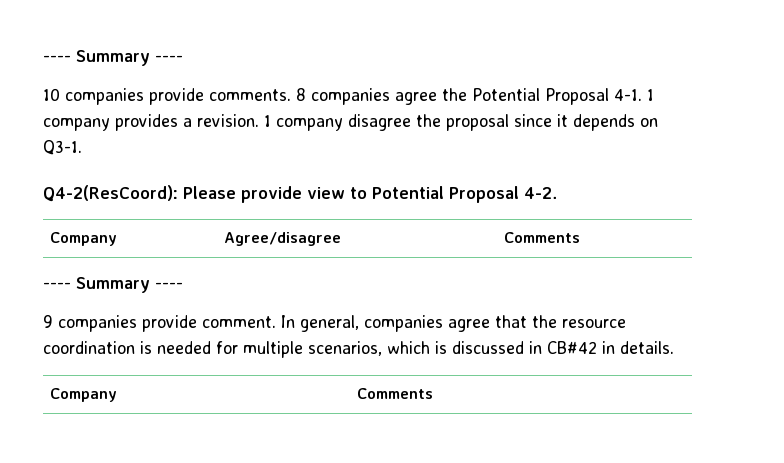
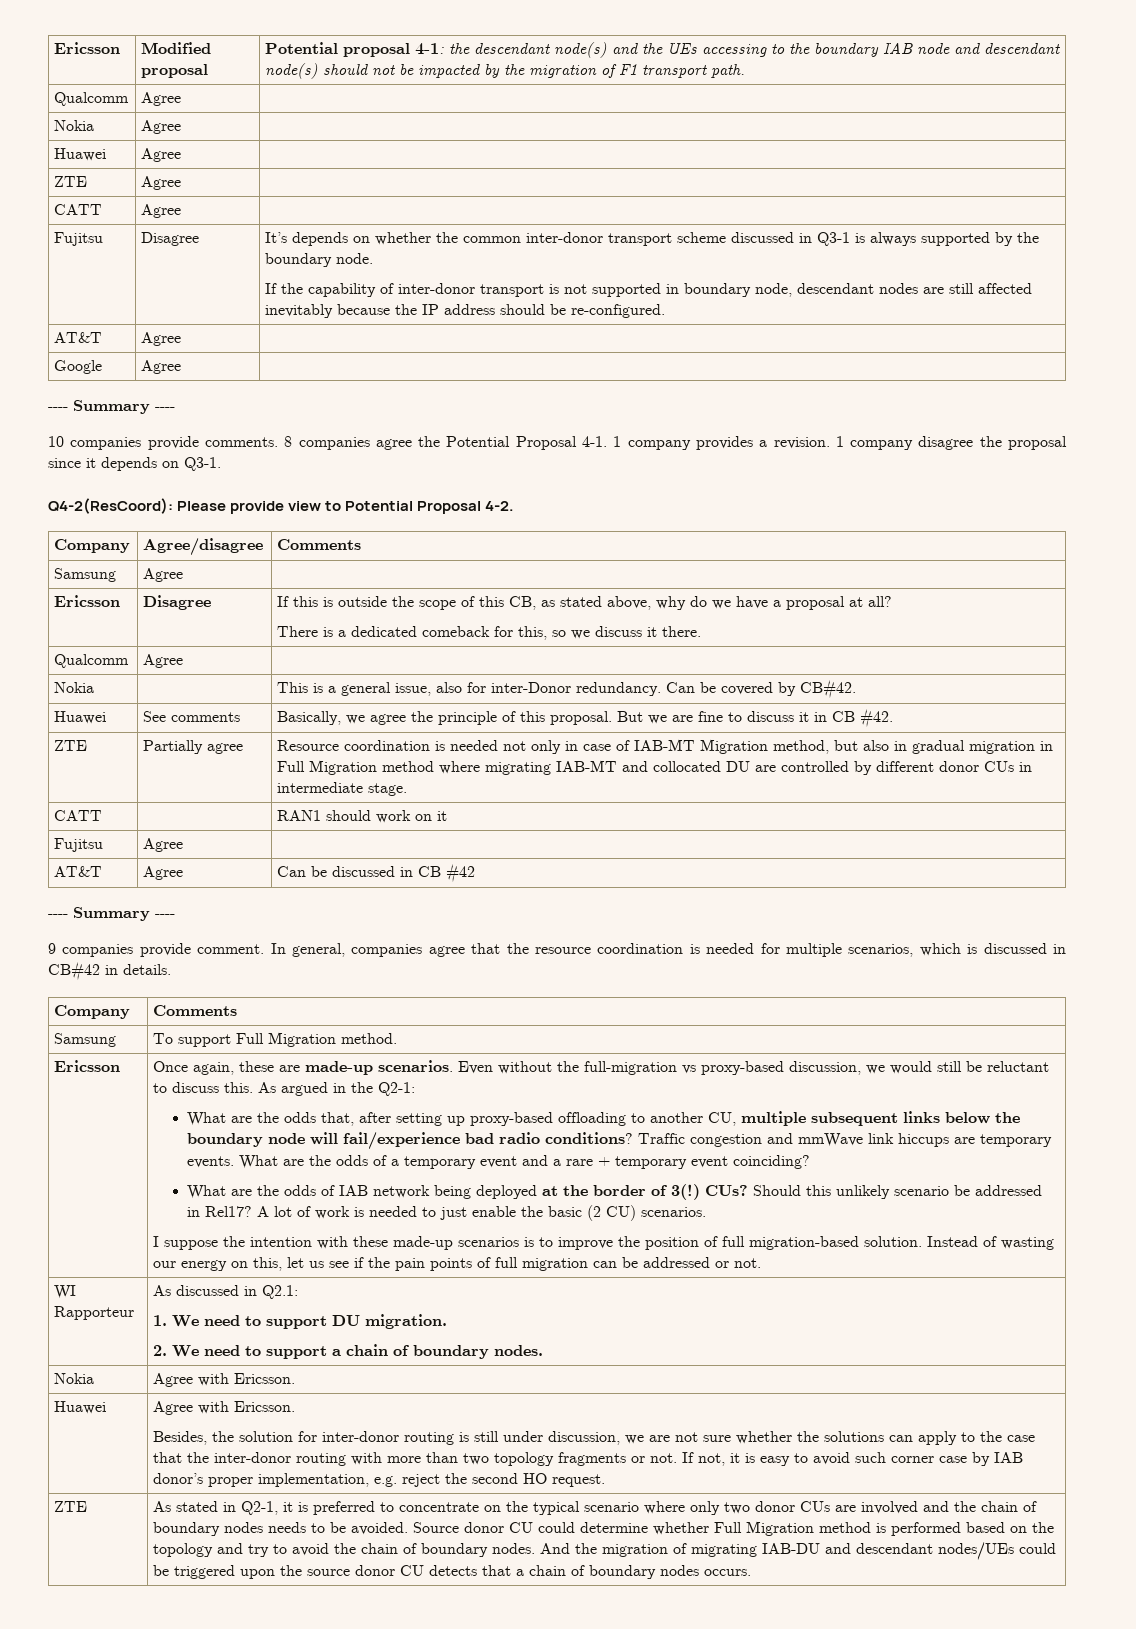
(43, 58) none -> [54,42,121,54] [141,42,212,54] [141,64,209,78] [265,42,1061,58] [265,63,746,79] [54,92,130,106] [141,92,182,106] [54,120,95,131] [141,120,182,134] [54,148,107,161] [141,148,182,162] [54,176,88,187] [141,176,182,190] [54,204,103,215] [141,204,182,218] [54,232,104,246] [141,232,200,246] [265,232,1040,246] [265,253,374,267] [265,283,1033,297] [265,304,666,318] [54,332,103,343] [141,332,182,346] [54,360,103,374] [141,360,182,374] Ericsson | Modified proposal | Potential proposal 4-1: the descendant node(s) and the UEs accessing to the boundary IAB node and descendant node(s) should not be impacted by the migration of F1 transport path. // Qualcomm | Agree | // Nokia | Agree | // Huawei | Agree | // ZTE | Agree | // CATT | Agree | // Fujitsu | Disagree | It’s depends on whether the common inter-donor transport scheme discussed in Q3-1 is always supported by the boundary node. // If the capability of inter-donor transport is not supported in boundary node, descendant nodes are still affected inevitably because the IP address should be re-configured. // AT&T | Agree | // Google | Agree | //
(581, 237) none -> [54,568,117,582] [143,568,184,582] [54,595,121,607] [143,595,212,610] [277,596,893,610] [277,626,702,640] [54,654,130,668] [143,654,184,668] [54,682,95,693] [277,679,857,699] [54,711,107,724] [143,711,241,722] [277,708,894,728] [54,740,88,751] [143,740,244,754] [277,739,1054,754] [277,760,1033,775] [277,782,408,796] [54,810,103,821] [277,810,448,823] [54,838,104,852] [143,838,184,852] [54,866,103,877] [143,866,184,880] [277,863,476,883] // Samsung | Agree | // Ericsson | Disagree | If this is outside the scope of this CB, as stated above, why do we have a proposal at all? // There is a dedicated comeback for this, so we discuss it there. // Qualcomm | Agree | // Nokia | | This is a general issue, also for inter-Donor redundancy. Can be covered by CB#42. // Huawei | See comments | Basically, we agree the principle of this proposal. But we are fine to discuss it in CB #42. // ZTE | Partially agree | Resource coordination is needed not only in case of IAB-MT Migration method, but also in gradual migration in Full Migration method where migrating IAB-MT and collocated DU are controlled by different donor CUs in intermediate stage. // CATT | | RAN1 should work on it // Fujitsu | Agree | // AT&T | Agree | Can be discussed in CB #42
(434, 393) none -> [54,1033,117,1047] [153,1032,398,1047] [54,1060,121,1072] [153,1060,1050,1075] [153,1082,416,1096] [187,1111,1021,1126] [187,1132,1053,1150] [187,1155,811,1169] [187,1184,1043,1200] [187,1205,707,1221] [153,1236,1055,1250] [153,1257,762,1271] [54,1285,77,1299] [54,1306,135,1320] [153,1285,299,1299] [153,1314,448,1329] [153,1344,544,1359] [54,1373,95,1384] [153,1373,296,1387] [54,1401,107,1414] [153,1401,296,1415] [153,1431,1036,1445] [153,1452,1024,1466] [153,1473,606,1487] [54,1501,88,1512] [153,1501,1038,1515] [153,1521,1055,1536] [153,1542,1057,1560] [153,1565,752,1579] // Samsung | To support Full Migration method. // Ericsson | Once again, these are made-up scenarios. Even without the full-migration vs proxy-based discussion, we would still be reluctant to discuss this. As argued in the Q2-1: // What are the odds that, after setting up proxy-based offloading to another CU, multiple subsequent links below the boundary node will fail/experience bad radio conditions? Traffic congestion and mmWave link hiccups are temporary events. What are the odds of a temporary event and a rare + temporary event coinciding? // What are the odds of IAB network being deployed at the border of 3(!) CUs? Should this unlikely scenario be addressed in Rel17? A lot of work is needed to just enable the basic (2 CU) scenarios. // I suppose the intention with these made-up scenarios is to improve the position of full migration-based solution. Instead of wasting our energy on this, let us see if the pain points of full migration can be addressed or not. // WI Rapporteur | As discussed in Q2.1: // 1. We need to support DU migration. // 2. We need to support a chain of boundary nodes. // Nokia | Agree with Ericsson. // Huawei | Agree with Ericsson. // Besides, the solution for inter-donor routing is still under discussion, we are not sure whether the solutions can apply to the case that the inter-donor routing with more than two topology fragments or not. If not, it is easy to avoid such corner case by IAB donor’s proper implementation, e.g. reject the second HO request. // ZTE | As stated in Q2-1, it is preferred to concentrate on the typical scenario where only two donor CUs are involved and the chain of boundary nodes needs to be avoided. Source donor CU could determine whether Full Migration method is performed based on the topology and try to avoid the chain of boundary nodes. And the migration of migrating IAB-DU and descendant nodes/UEs could be triggered upon the source donor CU detects that a chain of boundary nodes occurs.

